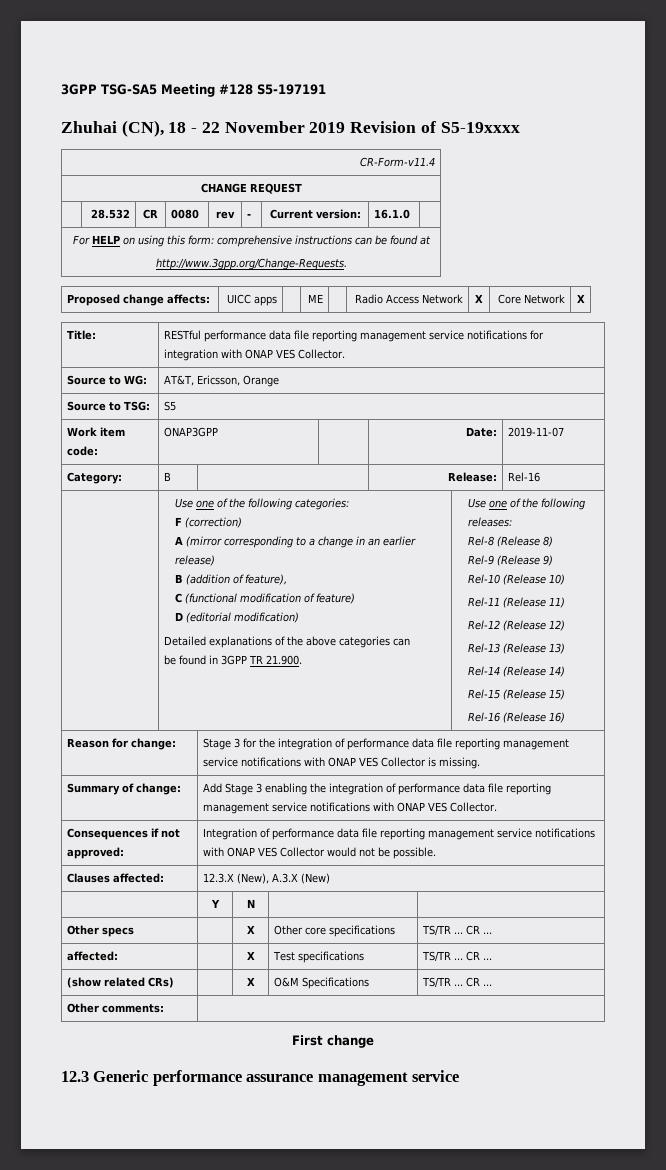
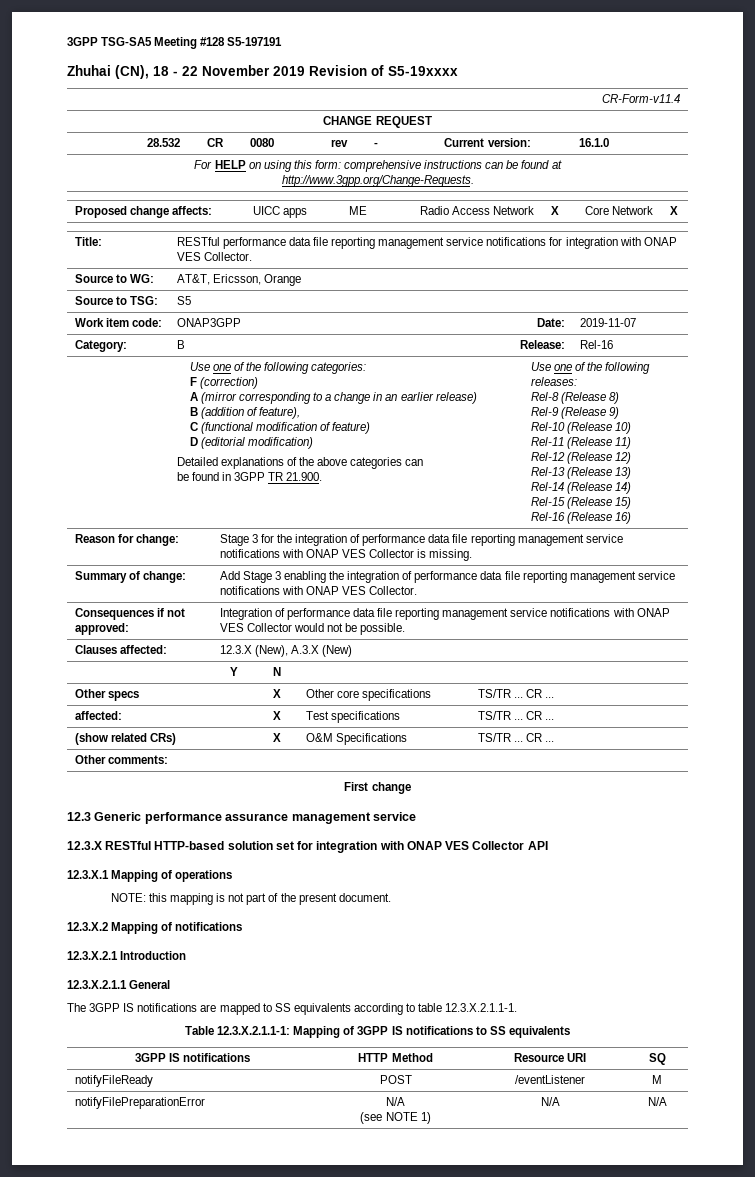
(460, 1076) none -> [67,841,548,853] [67,870,233,882] [110,893,391,905] [67,922,243,934] [67,951,187,960] [67,980,171,989] [67,1003,518,1015] [185,1026,570,1038] [134,1053,251,1062] [358,1053,433,1062] [513,1053,587,1062] [648,1053,666,1065] [74,1075,153,1087] [379,1075,412,1084] [515,1075,585,1084] [652,1075,662,1084] [74,1097,205,1109] [386,1097,405,1106] [360,1112,431,1124] [540,1097,560,1106] [647,1097,667,1106] // 12.3.X RESTful HTTP-based solution set for integration with ONAP VES Collector API // 12.3.X.1 Mapping of operations // NOTE: this mapping is not part of the present document. // 12.3.X.2 Mapping of notifications // 12.3.X.2.1 Introduction // 12.3.X.2.1.1 General // The 3GPP IS notifications are mapped to SS equivalents according to table 12.3.X.2.1.1-1. // Table 12.3.X.2.1.1-1: Mapping of 3GPP IS notifications to SS equivalents // 3GPP IS notifications | HTTP Method | Resource URI | SQ // notifyFileReady | POST | /eventListener | M // notifyFilePreparationError | N/A // (see NOTE 1) | N/A | N/A

